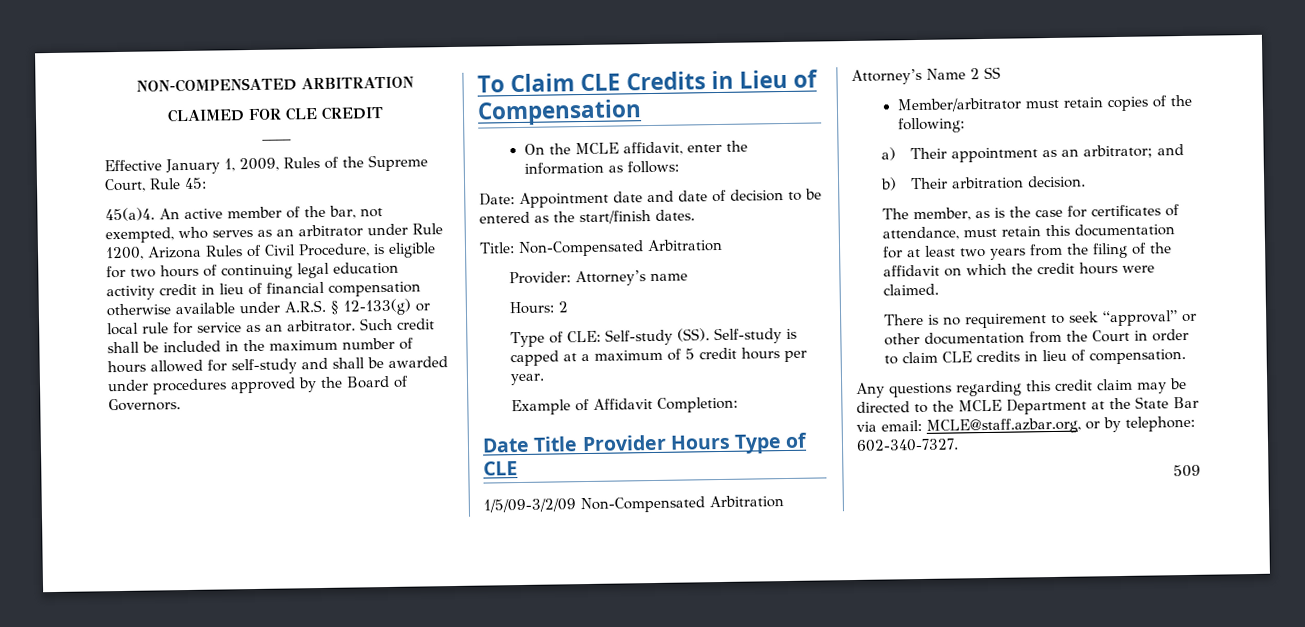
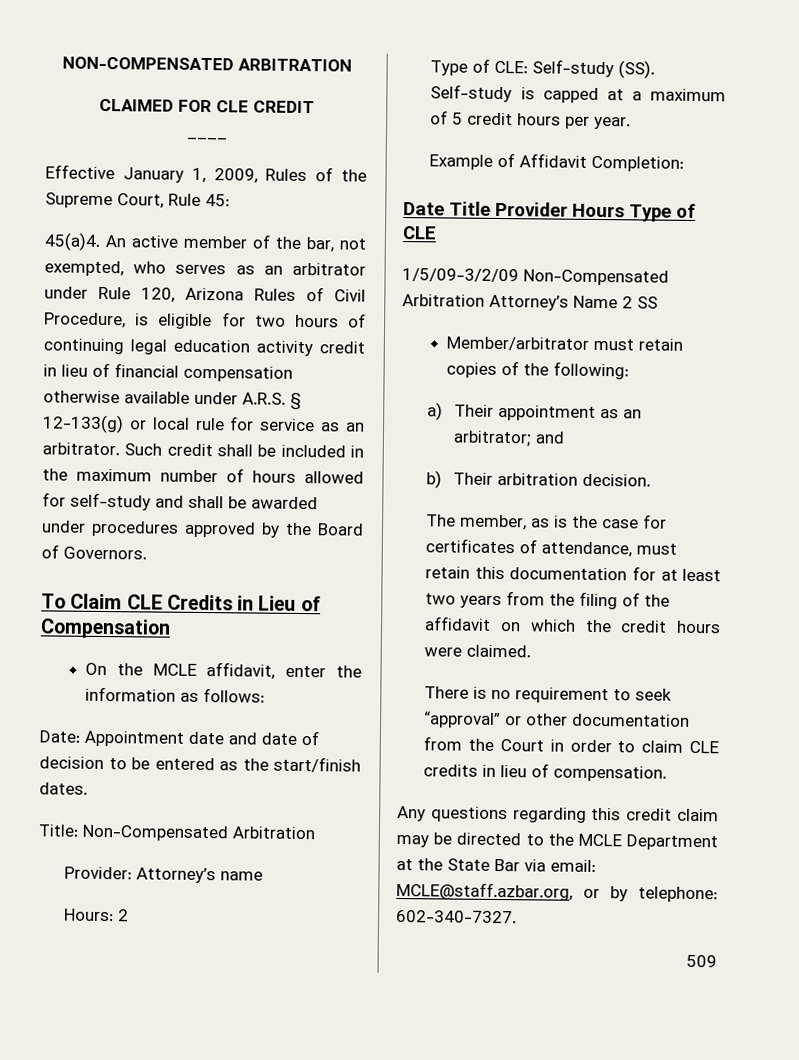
[105,246,144,261] 1200, -> [141,287,175,303] 120,

